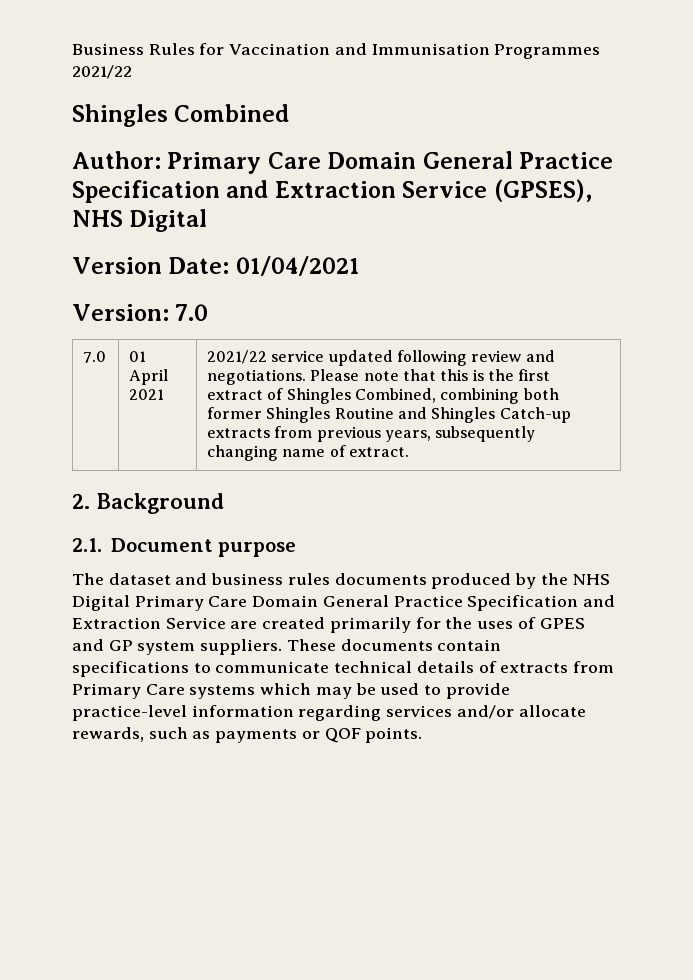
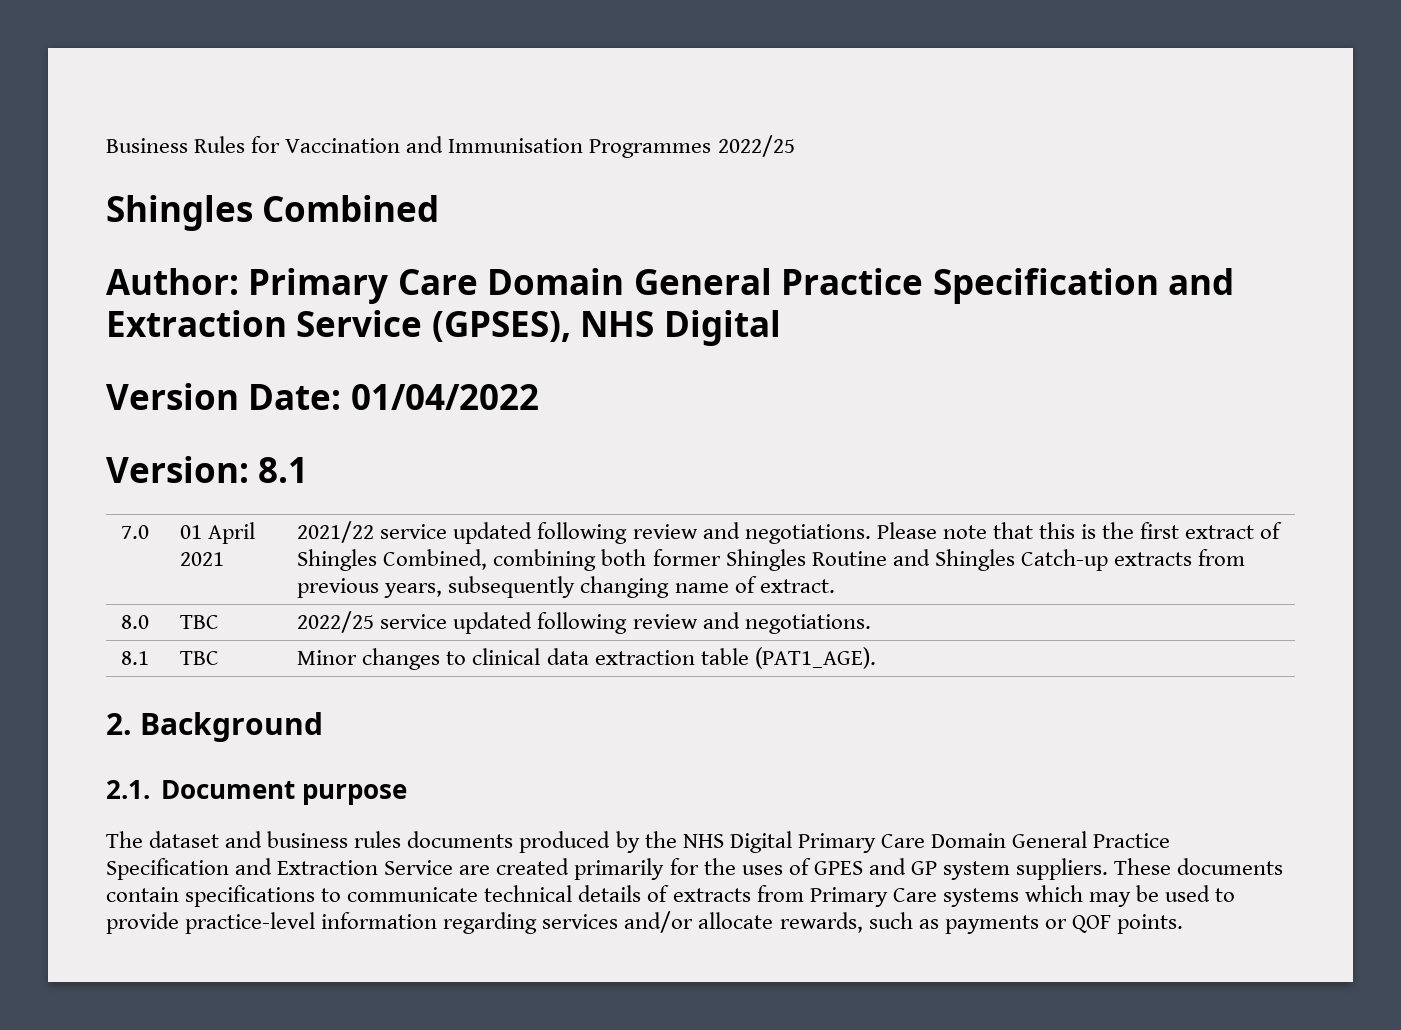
[72,65,132,79] 2021/22 -> [717,135,795,157] 2022/25
[235,256,359,276] 01/04/2021 -> [350,384,539,410] 01/04/2022
[175,304,209,321] 7.0 -> [258,457,309,483] 8.1
(410, 452) none -> [121,615,150,629] [180,615,220,629] [297,611,871,634] [121,651,150,665] [180,651,220,665] [297,647,876,670] // 8.0 | TBC | 2022/25 service updated following review and negotiations. // 8.1 | TBC | Minor changes to clinical data extraction table (PAT1_AGE).

